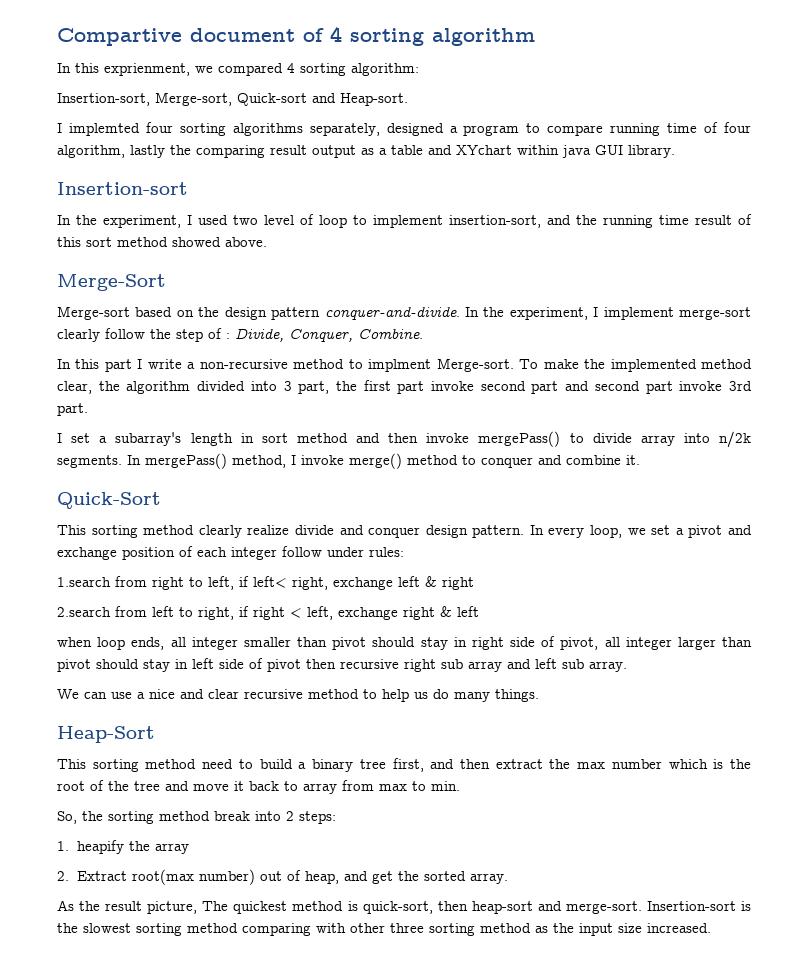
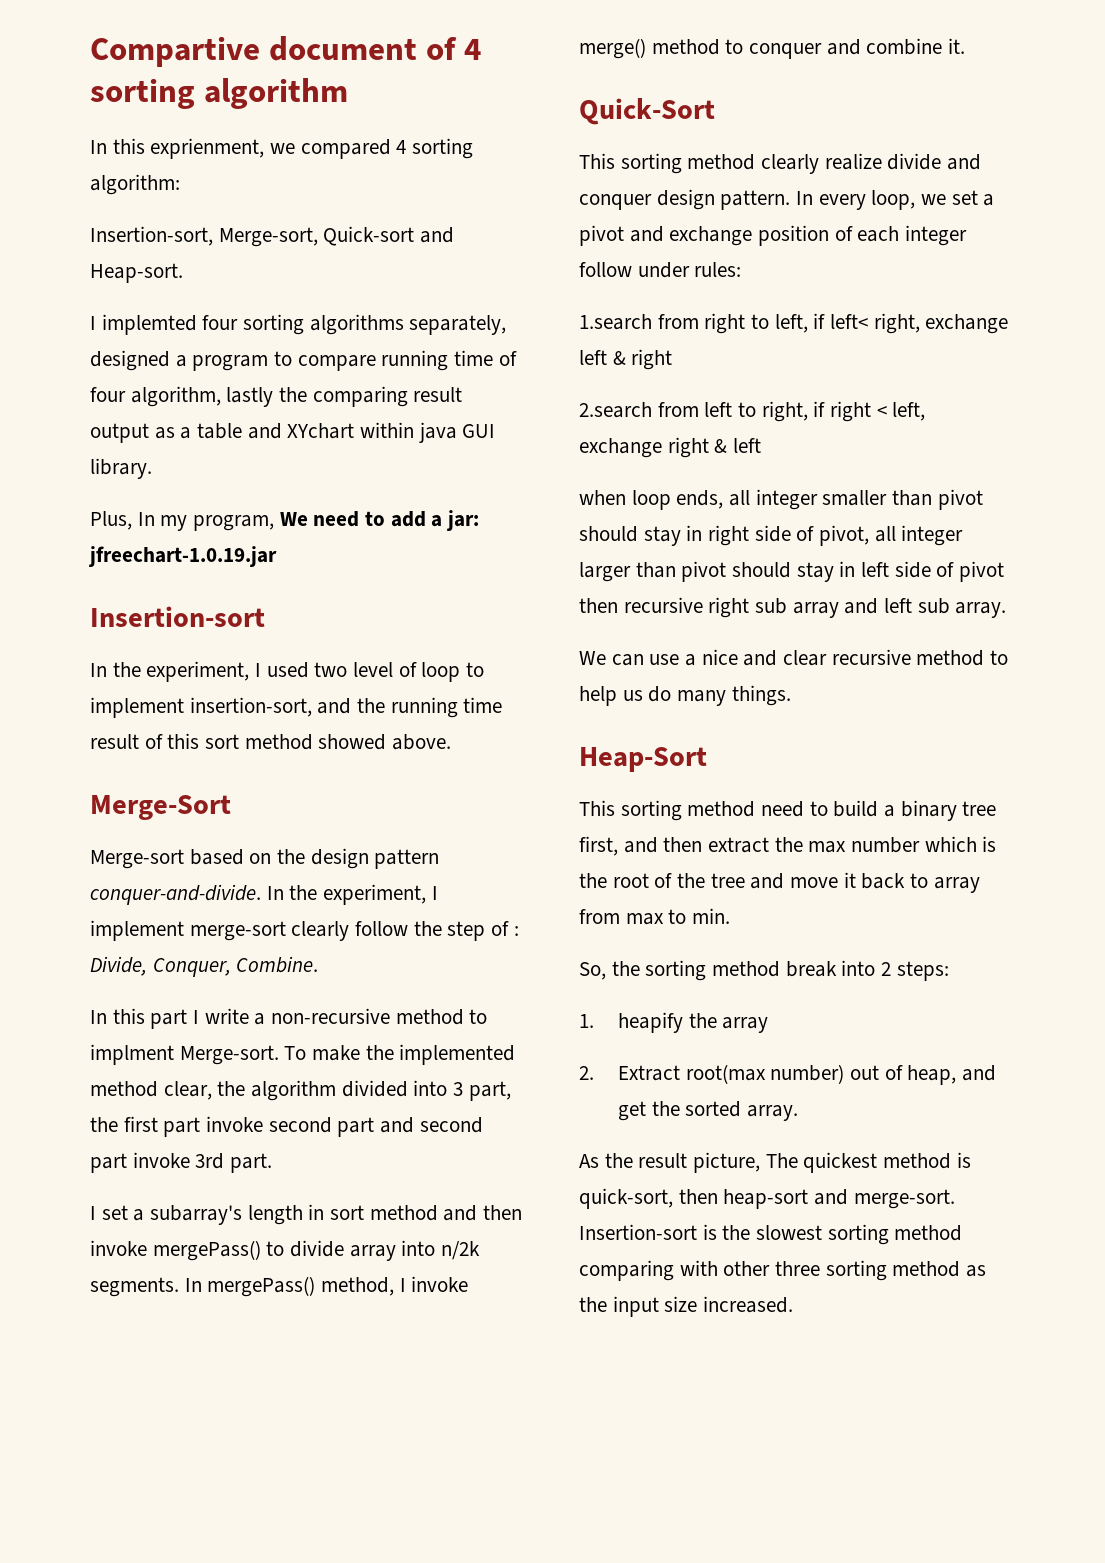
(675, 151) none -> [90,510,480,531] [88,546,277,567] // Plus, In my program, We need to add a jar: jfreechart-1.0.19.jar

